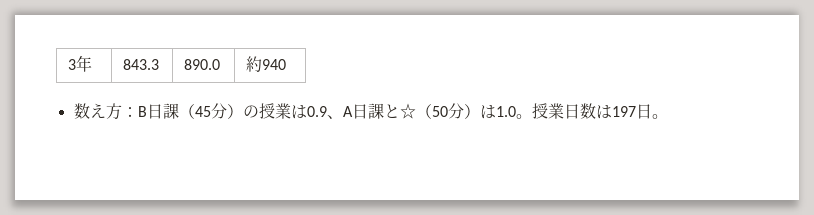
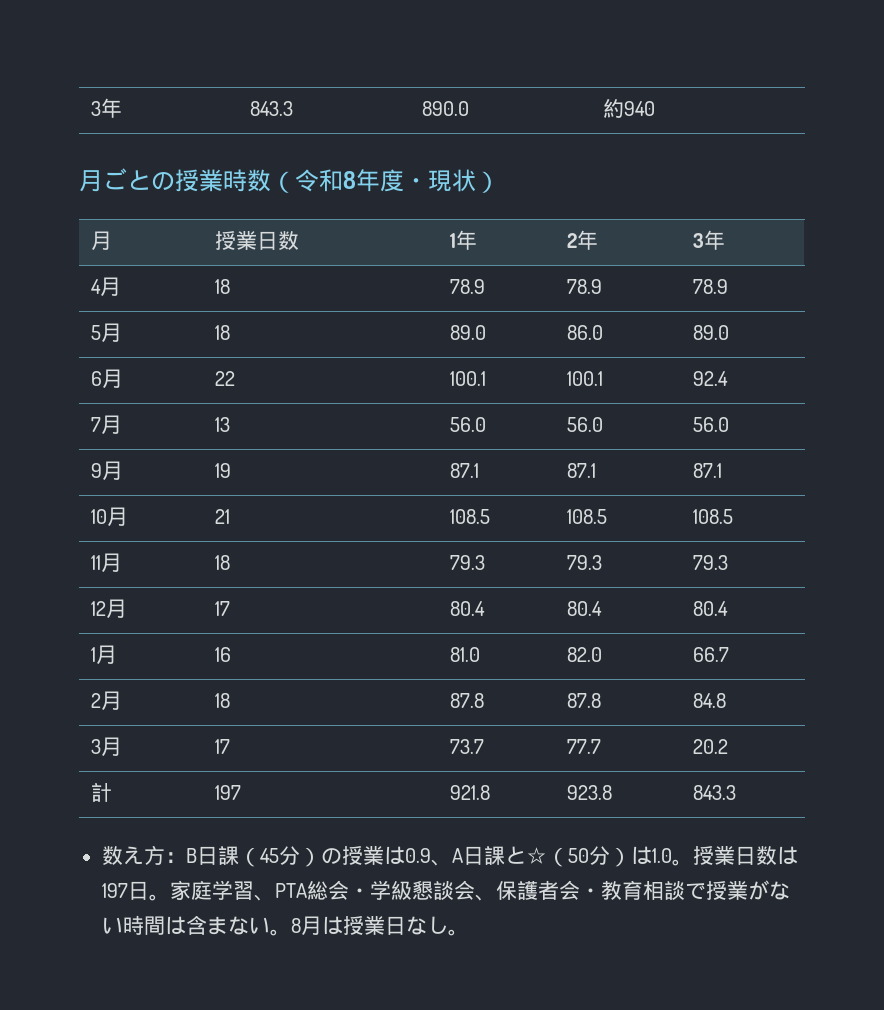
(287, 64) none -> [79,168,500,193] [91,231,113,250] [215,231,300,250] [450,230,478,250] [567,230,599,250] [693,230,726,250] [91,277,122,296] [215,279,231,294] [450,279,486,294] [567,279,603,294] [693,279,729,294] [91,323,123,342] [215,325,231,340] [450,325,487,340] [567,325,604,340] [693,325,730,340] [91,369,124,388] [215,371,236,386] [450,371,487,386] [567,371,604,386] [693,371,729,386] [91,415,123,434] [215,417,231,432] [450,417,487,432] [567,417,604,432] [693,417,730,432] [91,461,124,480] [215,463,232,478] [450,463,480,478] [567,463,597,478] [693,463,723,478] [91,507,129,526] [215,509,231,524] [450,509,491,524] [567,509,608,524] [693,509,734,524] [91,553,123,572] [215,555,231,570] [450,555,486,570] [567,555,603,570] [693,555,729,570] [91,599,128,618] [215,601,231,616] [450,601,486,616] [567,601,603,616] [693,601,729,616] [91,645,118,664] [215,647,232,662] [450,647,481,662] [567,647,603,662] [693,647,730,662] [91,691,123,710] [215,693,231,708] [450,693,485,708] [567,693,602,708] [693,693,727,708] [91,737,123,756] [215,739,231,754] [450,739,485,754] [567,739,602,754] [693,739,729,754] [91,782,113,802] [215,785,242,800] [450,785,491,800] [567,785,613,800] [693,785,737,800] // 月ごとの授業時数（令和8年度・現状） // 月 | 授業日数 | 1年 | 2年 | 3年 // 4月 | 18 | 78.9 | 78.9 | 78.9 // 5月 | 18 | 89.0 | 86.0 | 89.0 // 6月 | 22 | 100.1 | 100.1 | 92.4 // 7月 | 13 | 56.0 | 56.0 | 56.0 // 9月 | 19 | 87.1 | 87.1 | 87.1 // 10月 | 21 | 108.5 | 108.5 | 108.5 // 11月 | 18 | 79.3 | 79.3 | 79.3 // 12月 | 17 | 80.4 | 80.4 | 80.4 // 1月 | 16 | 81.0 | 82.0 | 66.7 // 2月 | 18 | 87.8 | 87.8 | 84.8 // 3月 | 17 | 73.7 | 77.7 | 20.2 // 計 | 197 | 921.8 | 923.8 | 843.3
(668, 116) none -> [169,880,790,901] [101,915,469,936] 家庭学習、PTA総会・学級懇談会、保護者会・教育相談で授業がない時間は含まない。8月は授業日なし。

